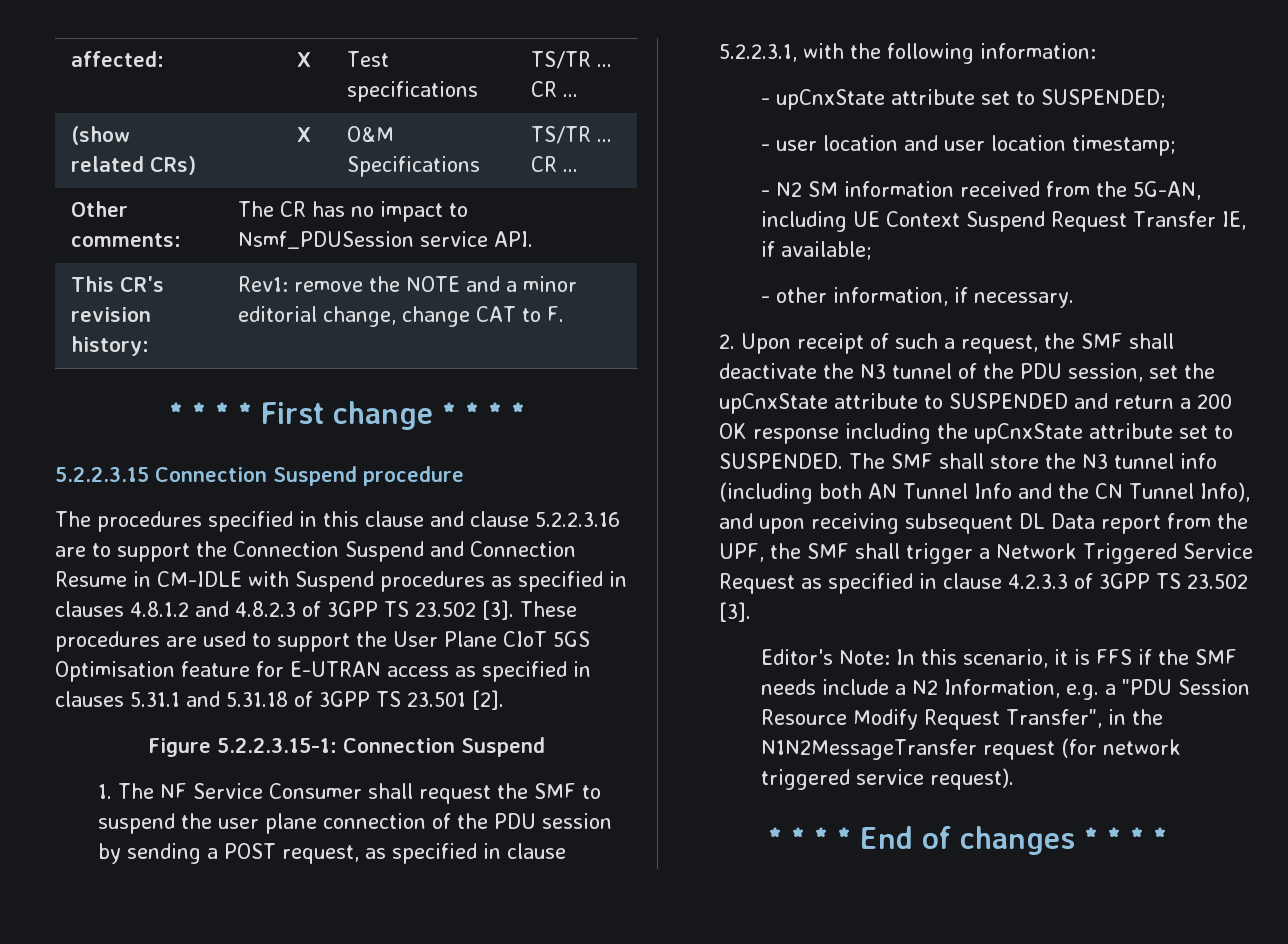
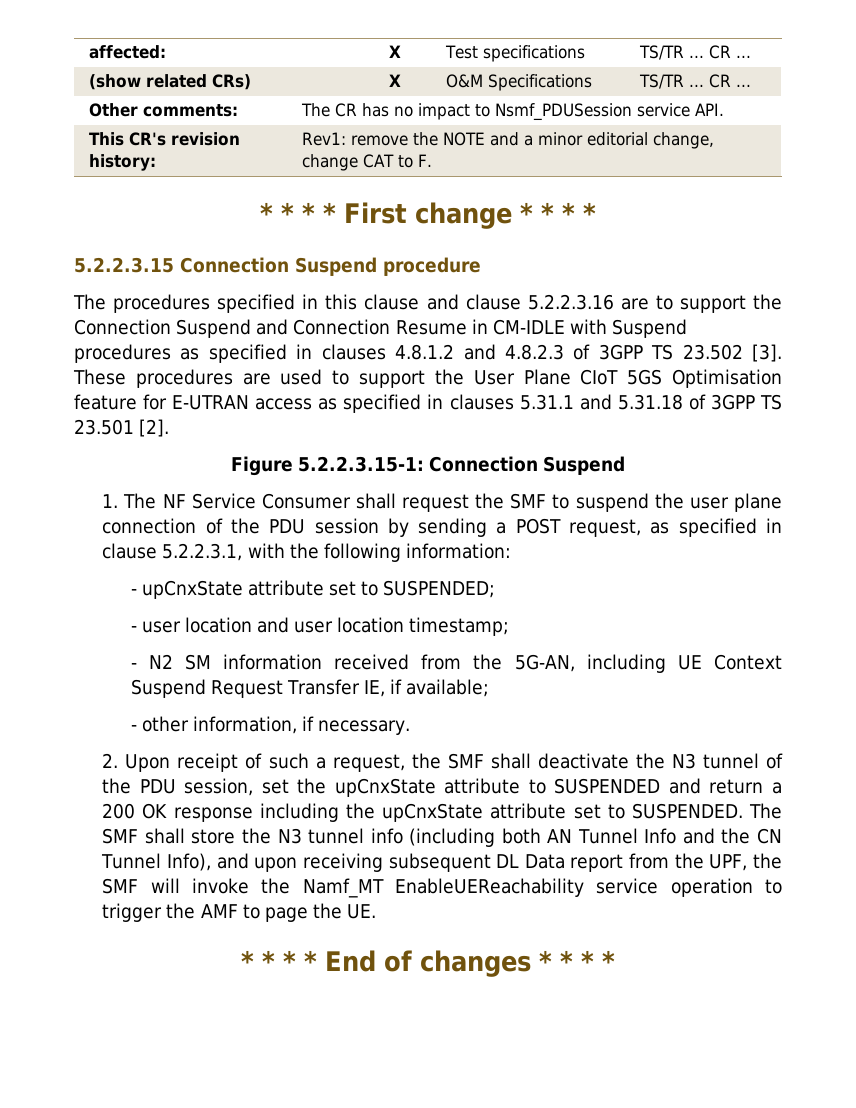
[854,543,1253,564] [718,573,1248,594] [718,602,751,622] [761,649,1238,668] [761,679,1251,700] [761,709,1164,730] [761,738,1182,760] [761,768,1015,790] shall trigger a Network Triggered Service Request as specified in clause 4.2.3.3 of 3GPP TS 23.502 [3]. // Editor's Note: In this scenario, it is FFS if the SMF needs include a N2 Information, e.g. a "PDU Session Resource Modify Request Transfer", in the N1N2MessageTransfer request (for network triggered service request). -> [150,878,782,898] [102,903,377,922] will invoke the Namf_MT EnableUEReachability service operation to trigger the AMF to page the UE.

